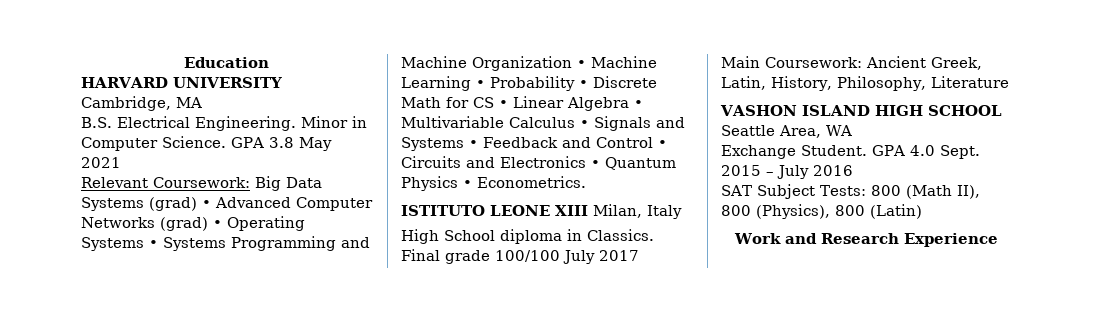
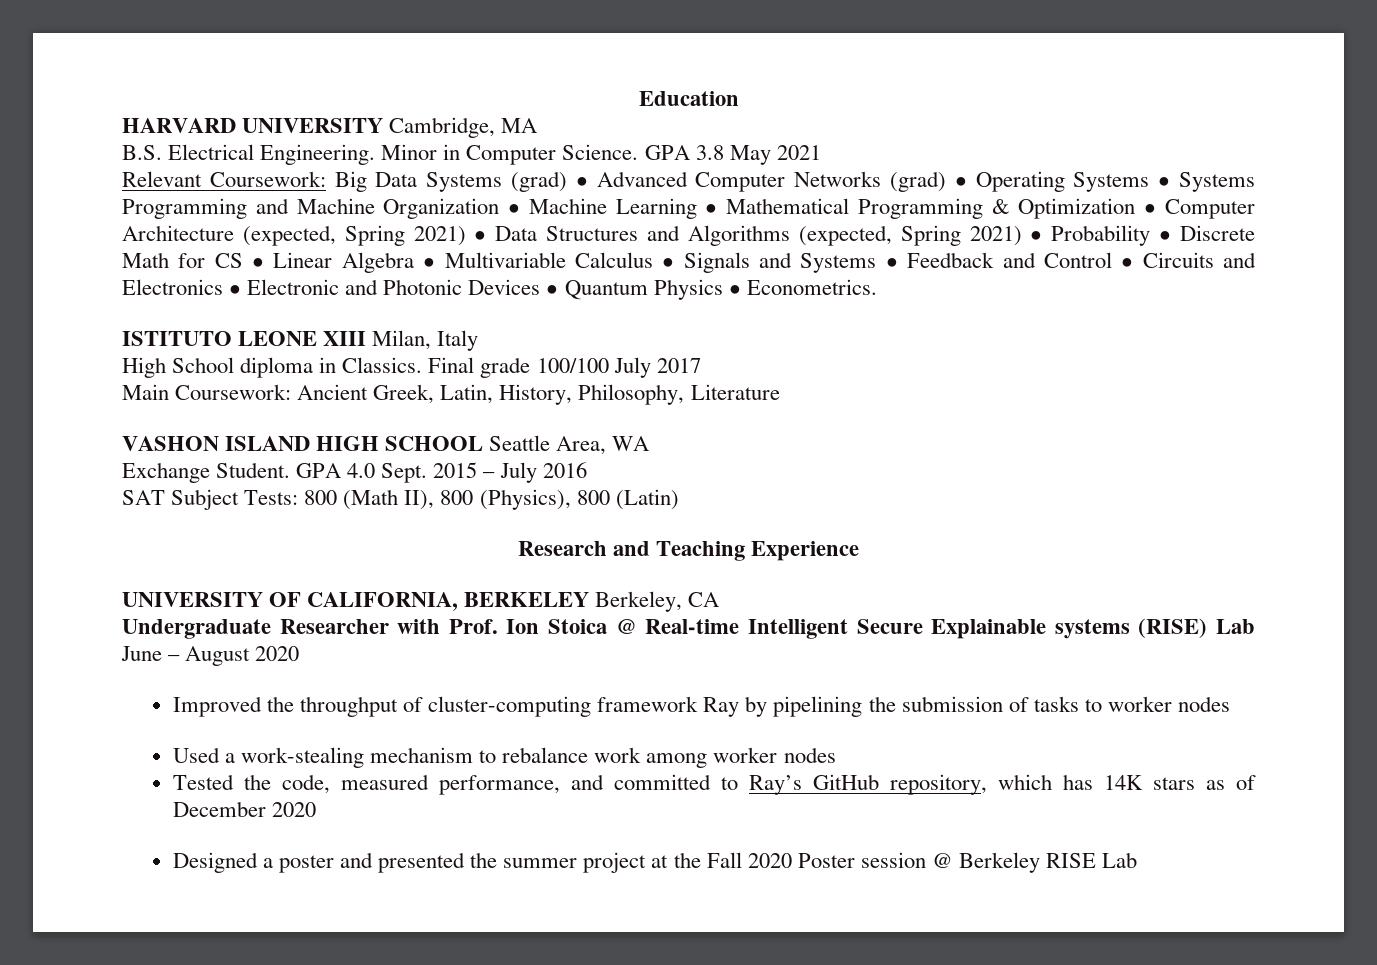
(485, 84) none -> [726,198,1256,219] [122,225,1043,246] Mathematical Programming & Optimization • Computer Architecture (expected, Spring 2021) • Data Structures and Algorithms (expected, Spring 2021) •
(600, 164) none -> [247,279,559,295] Electronic and Photonic Devices •
[734,233,998,247] Work and Research Experience -> [517,541,860,561] [122,591,720,612] [122,618,1255,639] [121,646,300,666] [172,696,1230,717] [172,747,836,768] [172,774,1256,795] [172,801,316,817] [172,852,1138,873] Research and Teaching Experience // UNIVERSITY OF CALIFORNIA, BERKELEY Berkeley, CA // Undergraduate Researcher with Prof. Ion Stoica @ Real-time Intelligent Secure Explainable systems (RISE) Lab June – August 2020 // Improved the throughput of cluster-computing framework Ray by pipelining the submission of tasks to worker nodes // Used a work-stealing mechanism to rebalance work among worker nodes // Tested the code, measured performance, and committed to Ray’s GitHub repository, which has 14K stars as of December 2020 // Designed a poster and presented the summer project at the Fall 2020 Poster session @ Berkeley RISE Lab

